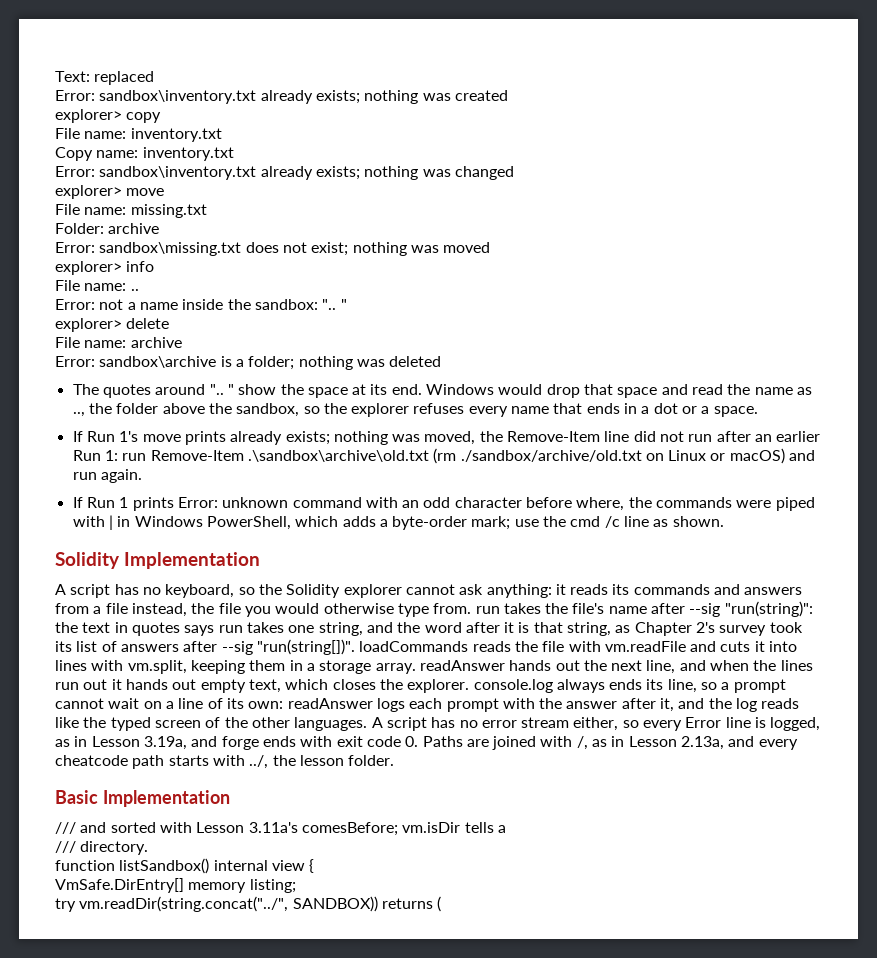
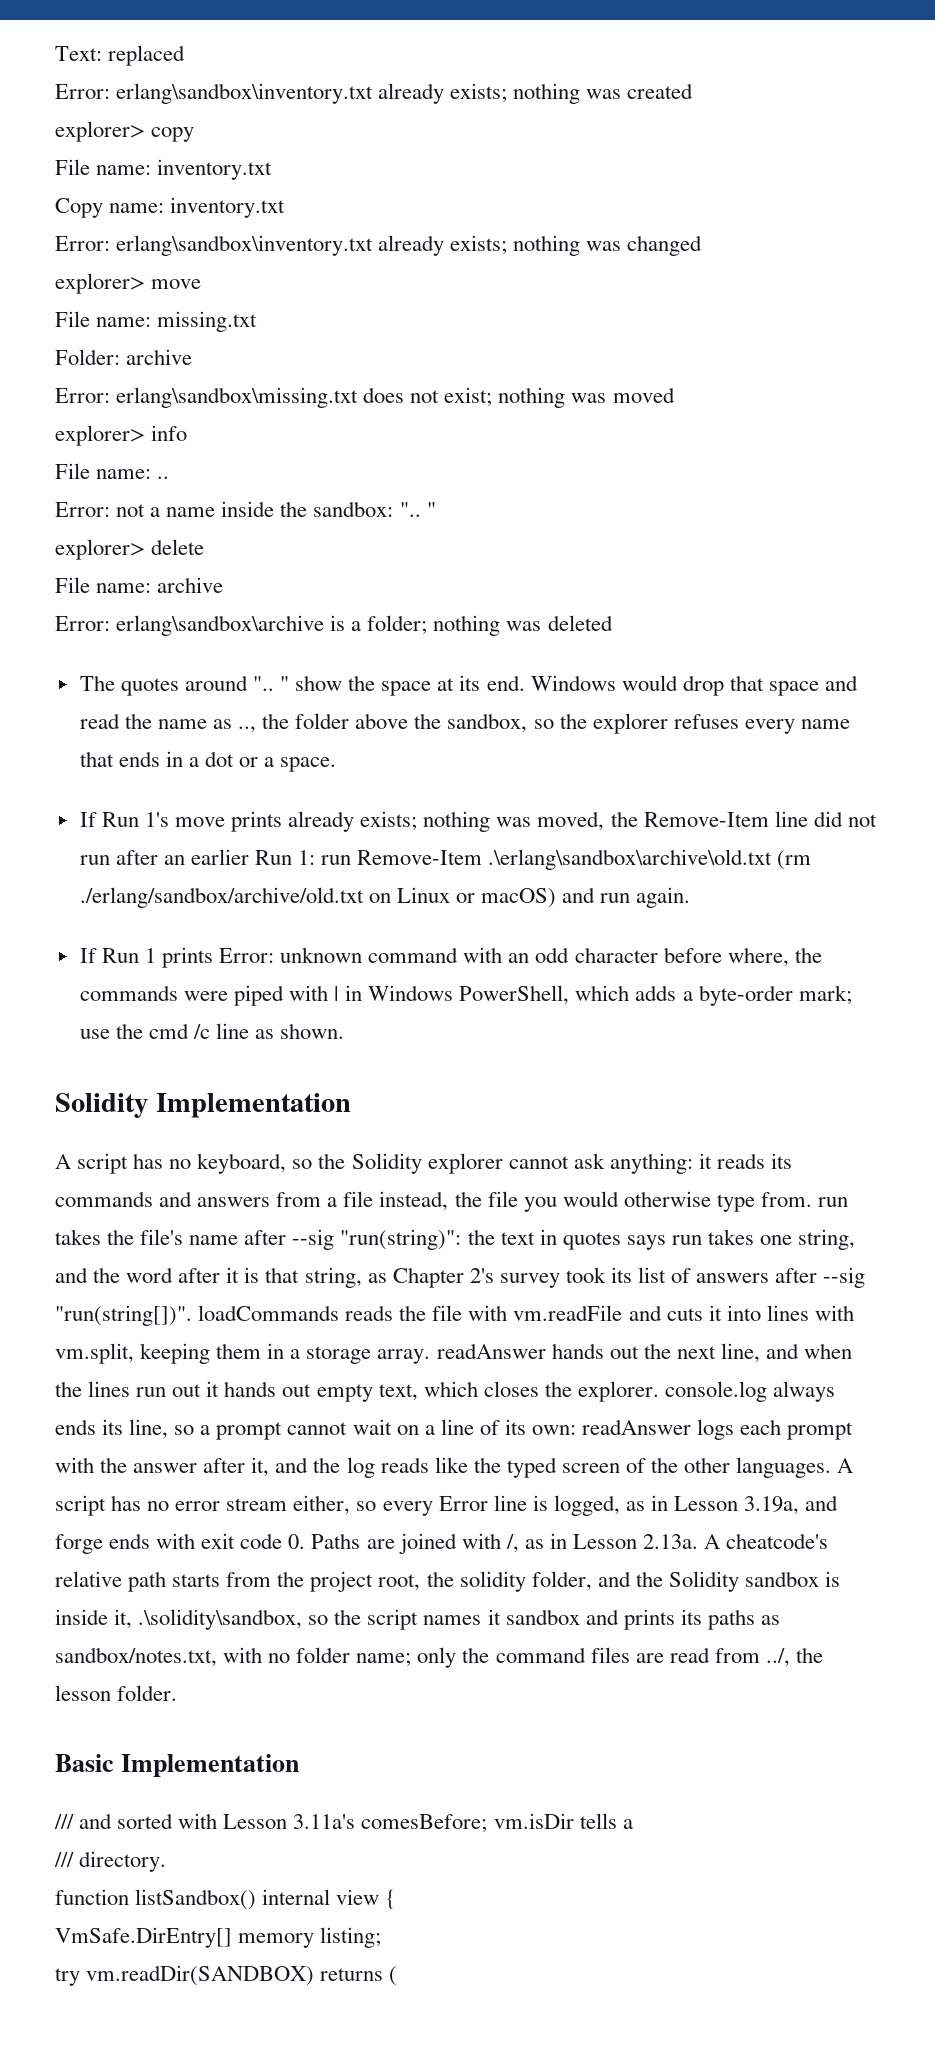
[99,90,257,104] sandbox\inventory.txt -> [116,83,374,104] erlang\sandbox\inventory.txt
[99,166,257,180] sandbox\inventory.txt -> [116,235,374,256] erlang\sandbox\inventory.txt
[99,242,242,256] sandbox\missing.txt -> [116,387,359,408] erlang\sandbox\missing.txt
[99,356,217,368] sandbox\archive -> [116,615,325,636] erlang\sandbox\archive
[247,448,642,464] .\sandbox\archive\old.txt (rm ./sandbox/archive/old.txt -> [488,849,812,870] [79,887,364,908] .\erlang\sandbox\archive\old.txt (rm ./erlang/sandbox/archive/old.txt
[681,736,798,750] [55,755,245,769] 2.13a, and every cheatcode path starts with -> [643,1533,829,1549] [55,1571,841,1592] [55,1609,780,1630] [55,1647,760,1668] 2.13a. A cheatcode's relative path starts from the project root, the solidity folder, and the Solidity sandbox is inside it, .\solidity\sandbox, so the script names it sandbox and prints its paths as sandbox/notes.txt, with no folder name; only the command files are read from
[79,896,378,912] vm.readDir(string.concat("../", SANDBOX)) -> [86,1965,315,1986] vm.readDir(SANDBOX)

